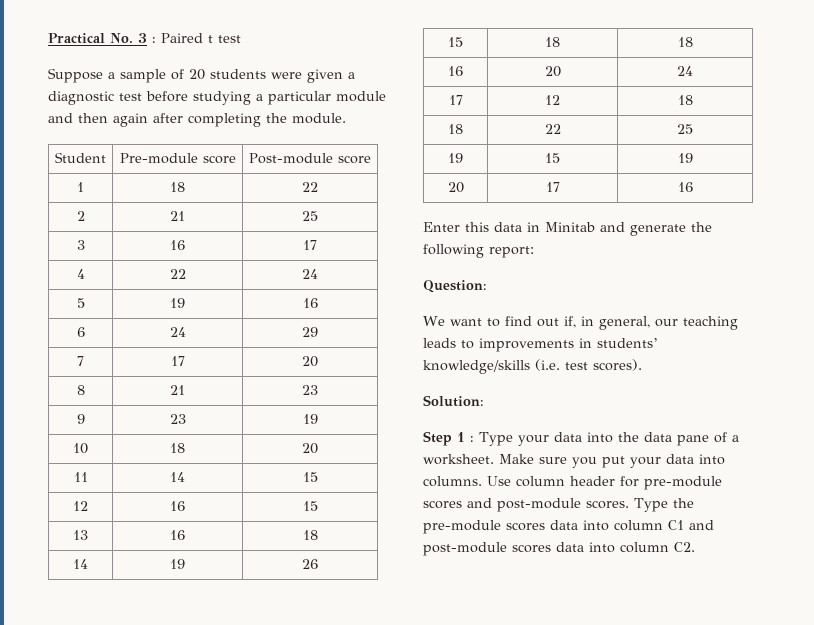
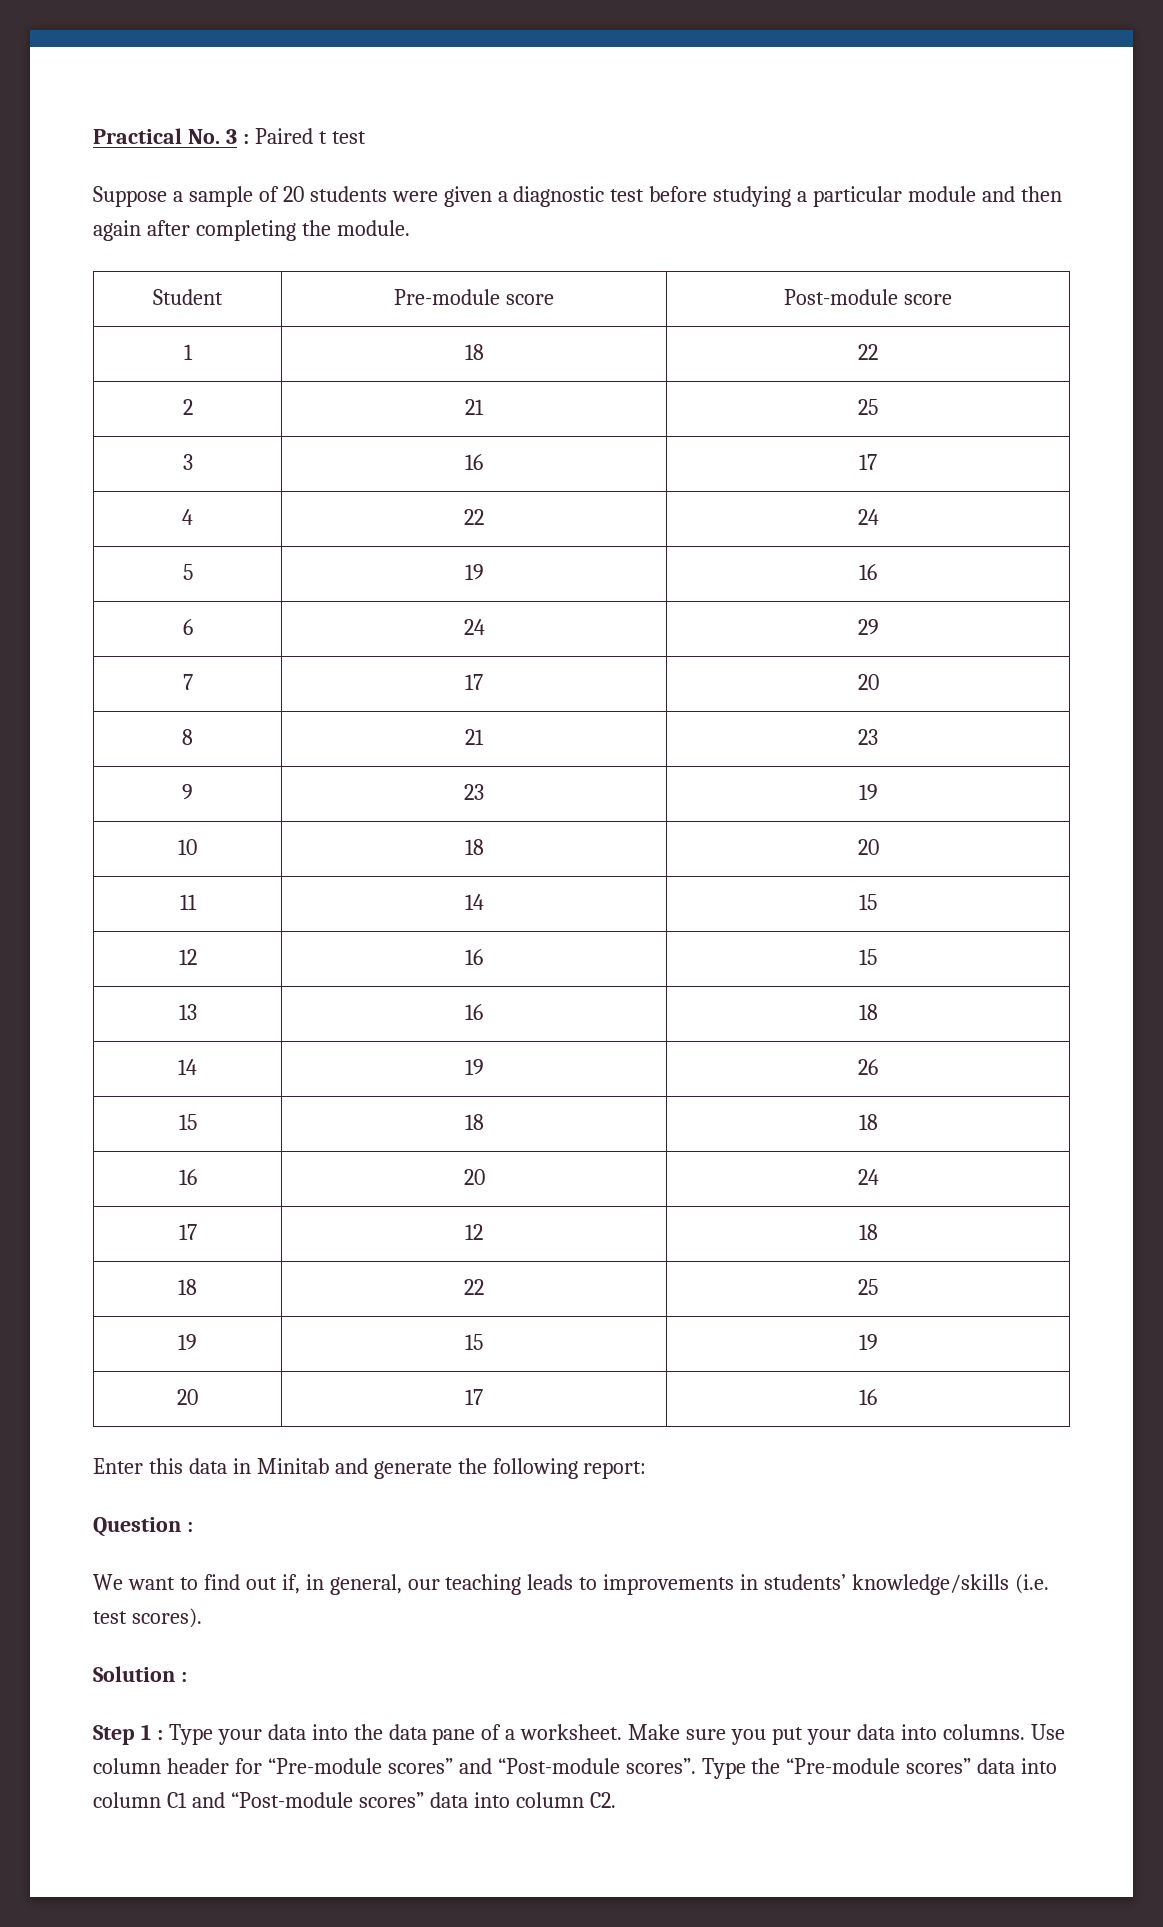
[423,280,487,293] Question: -> [93,1517,193,1537] Question :
[423,395,484,407] Solution: -> [93,1666,187,1682] Solution :
[644,476,722,490] [423,498,694,512] [423,520,545,534] pre-module scores and post-module scores. Type the pre-module scores -> [267,1758,972,1779] “Pre-module scores” and “Post-module scores”. Type the “Pre-module scores”
[423,542,551,556] post-module scores -> [230,1792,424,1808] “Post-module scores”

